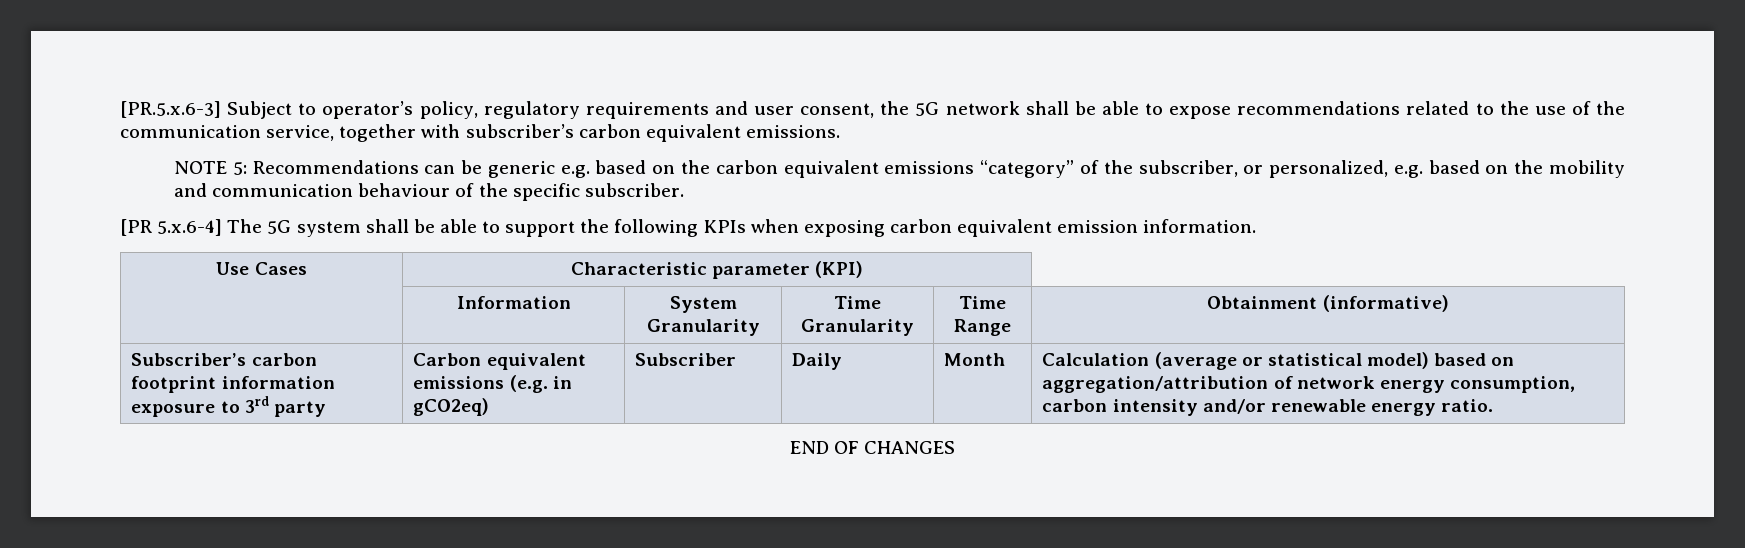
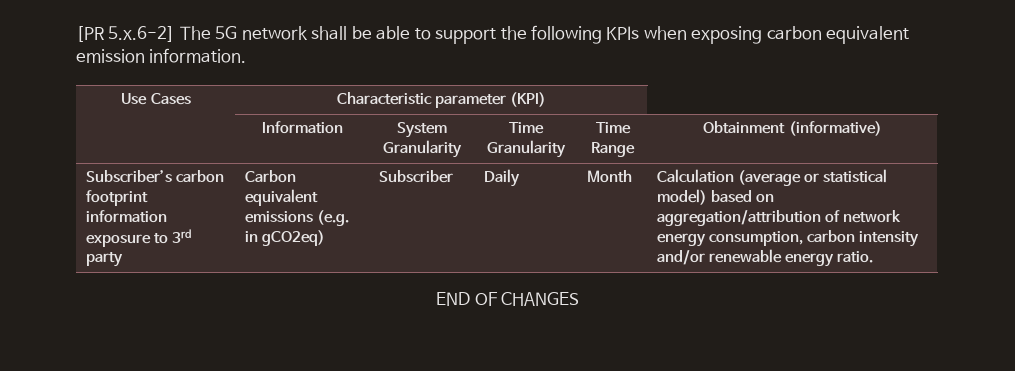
[120,101,910,119] [PR.5.x.6-3] Subject to operator’s policy, regulatory requirements and user consent, the -> [76,26,211,42] [PR 5.x.6-2] The
[1169,101,1625,119] [120,124,840,142] [173,160,1625,178] [173,183,684,201] [120,219,501,237] expose recommendations related to the use of the communication service, together with subscriber’s carbon equivalent emissions. // NOTE 5: Recommendations can be generic e.g. based on the carbon equivalent emissions “category” of the subscriber, or personalized, e.g. based on the mobility and communication behaviour of the specific subscriber. // [PR 5.x.6-4] The 5G system shall be able to -> (431, 34) none

